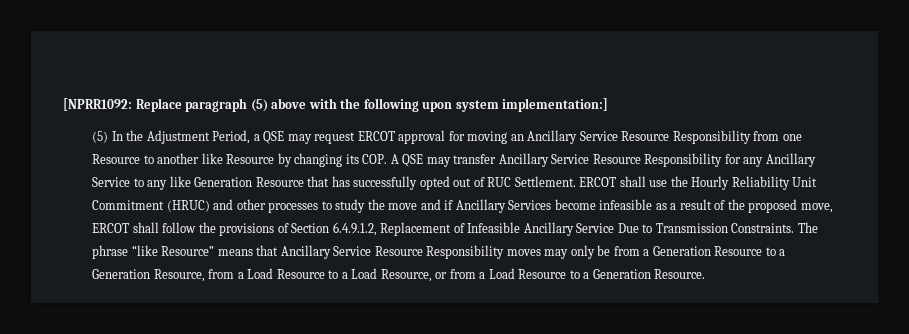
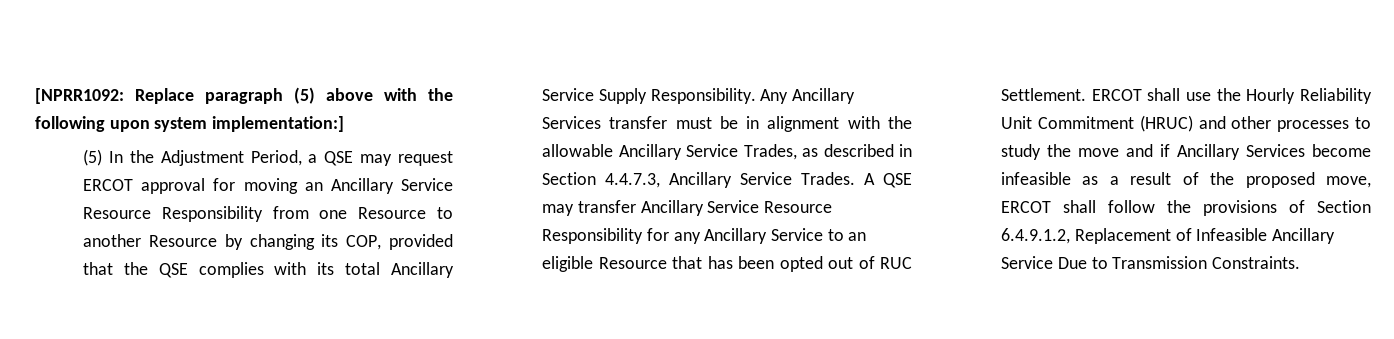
[201,153,223,164] like -> (142, 240) none
[362,154,388,164] COP. -> [346,234,453,250] [83,262,454,278] [542,88,855,104] [542,116,913,132] [542,144,912,160] [542,172,856,188] COP, provided that the QSE complies with its total Ancillary Service Supply Responsibility. Any Ancillary Services transfer must be in alignment with the allowable Ancillary Service Trades, as described in Section 4.4.7.3, Ancillary Service Trades.
[147,176,253,190] any like Generation -> [848,232,867,241] [542,256,594,272] an eligible
[353,176,418,190] successfully -> [738,256,775,269] been
[797,222,818,233] [92,245,786,259] [92,268,706,282] The phrase “like Resource” means that Ancillary Service Resource Responsibility moves may only be from a Generation Resource to a Generation Resource, from a Load Resource to a Load Resource, or from a Load Resource to a Generation Resource. -> (1300, 262) none

